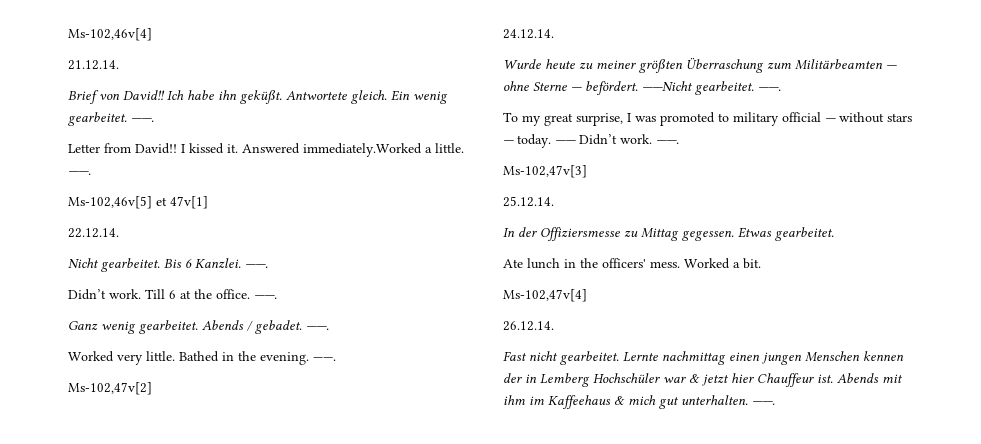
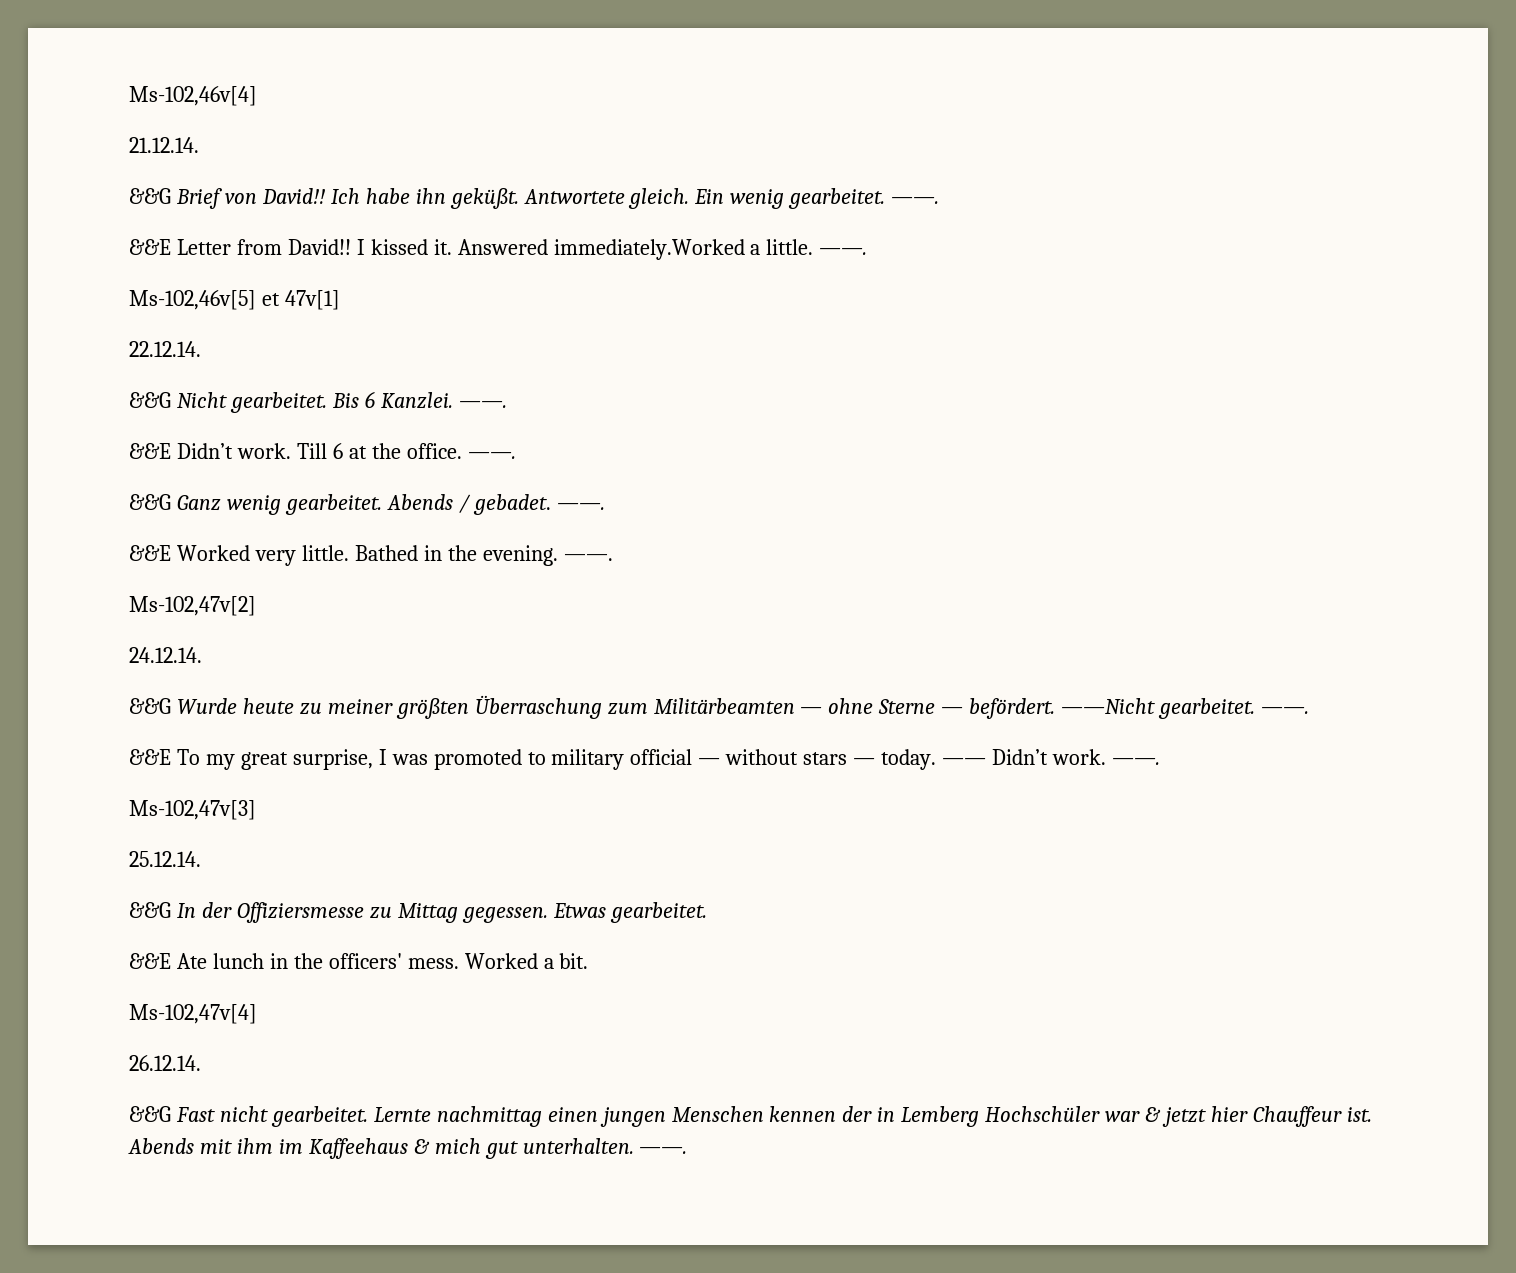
(119, 65) none -> [129,188,171,204] &&G
(154, 120) none -> [129,239,171,255] &&E
(119, 233) none -> [129,392,171,408] &&G
(268, 266) none -> [129,443,171,459] &&E
(277, 297) none -> [129,494,171,510] &&G
(329, 328) none -> [129,545,171,561] &&E
(554, 34) none -> [129,698,171,714] &&G
(781, 89) none -> [129,749,171,765] &&E
(554, 201) none -> [129,902,171,918] &&G
(834, 234) none -> [129,953,171,969] &&E
(554, 326) none -> [129,1106,171,1122] &&G

